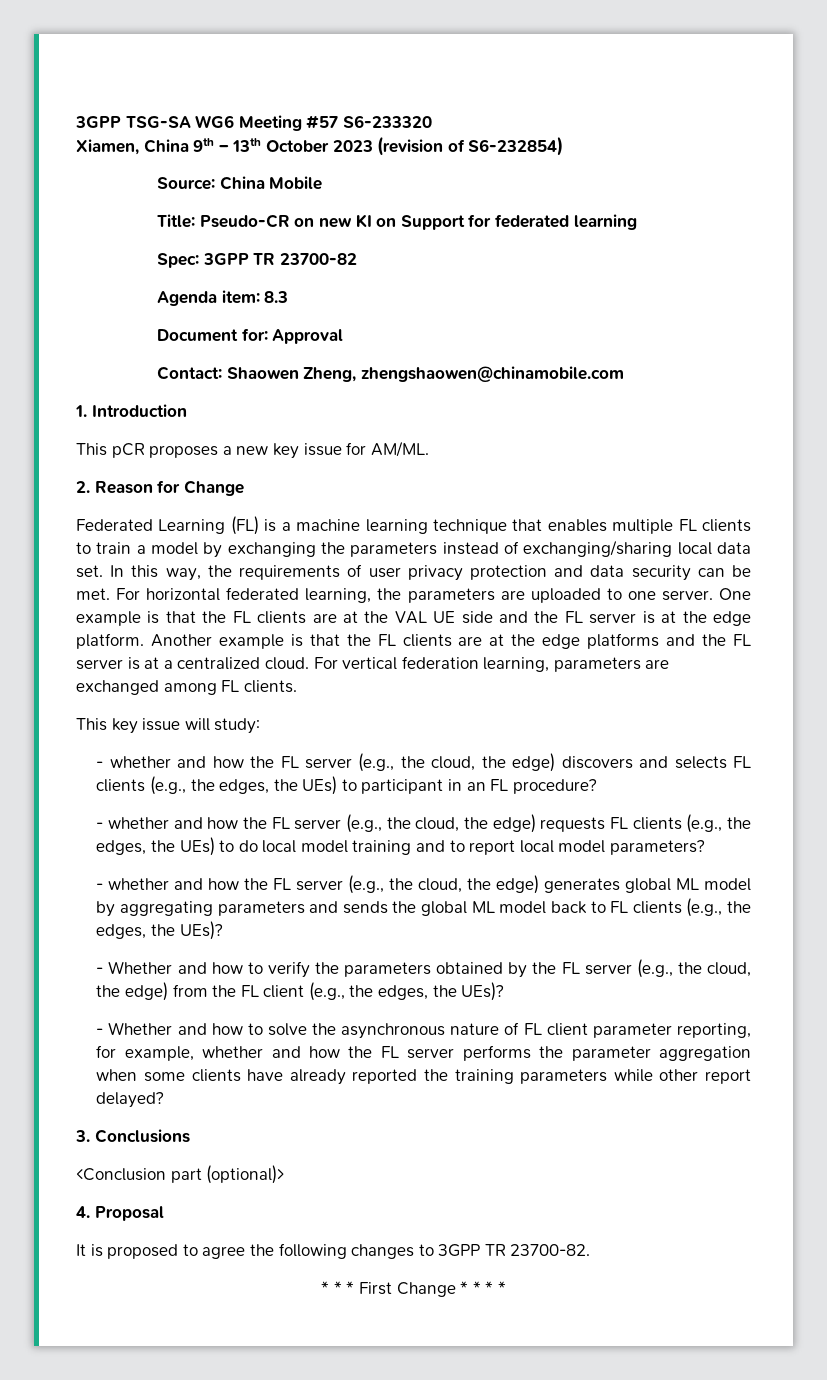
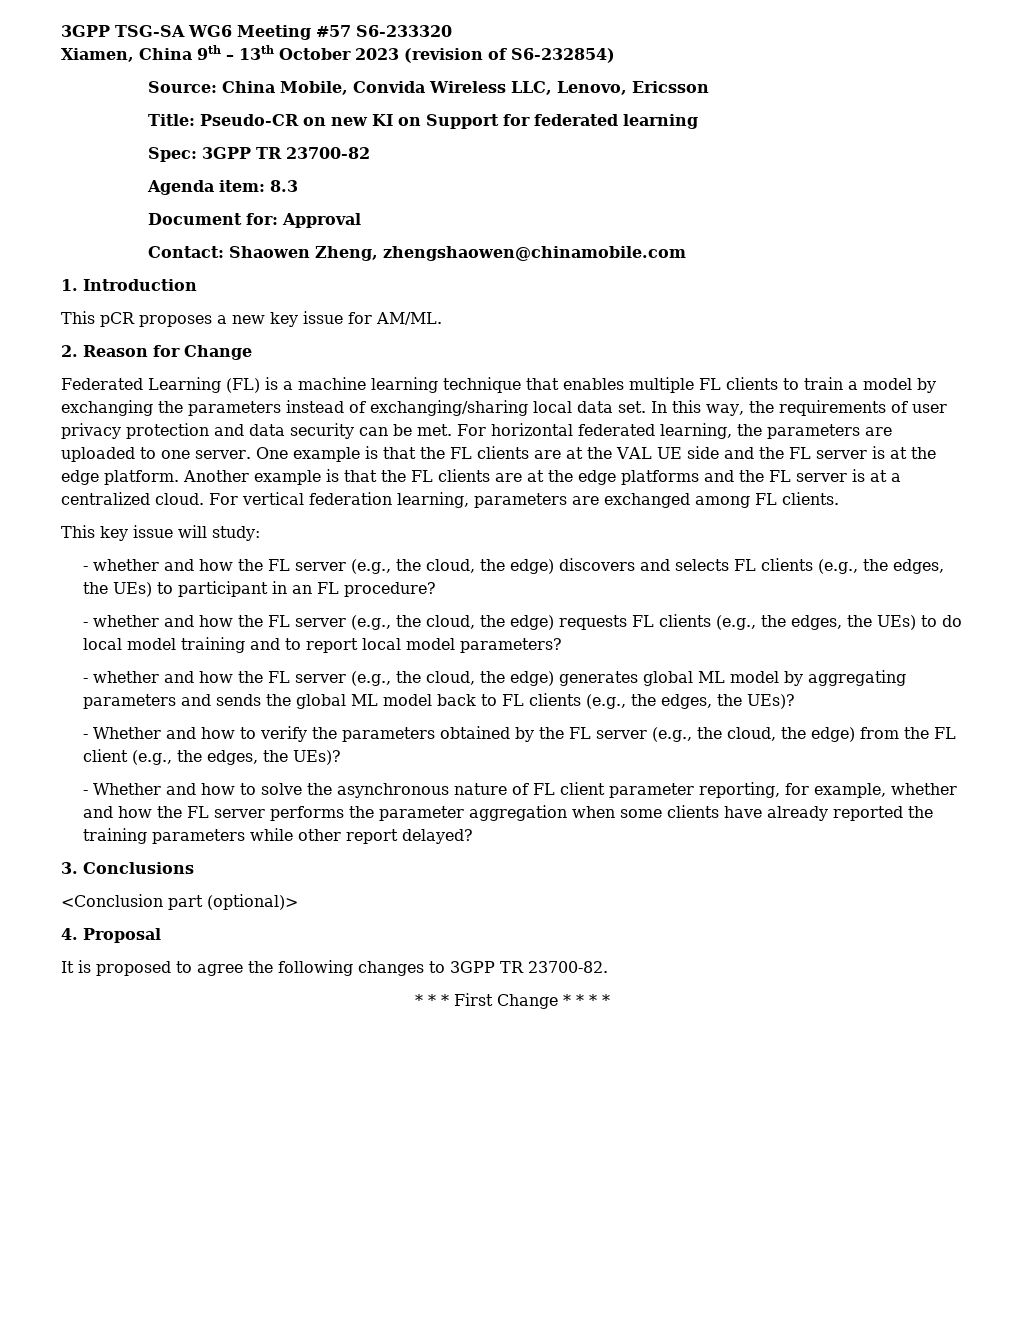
[269,176,323,190] Mobile -> [280,81,710,95] Mobile, Convida Wireless LLC, Lenovo, Ericsson

